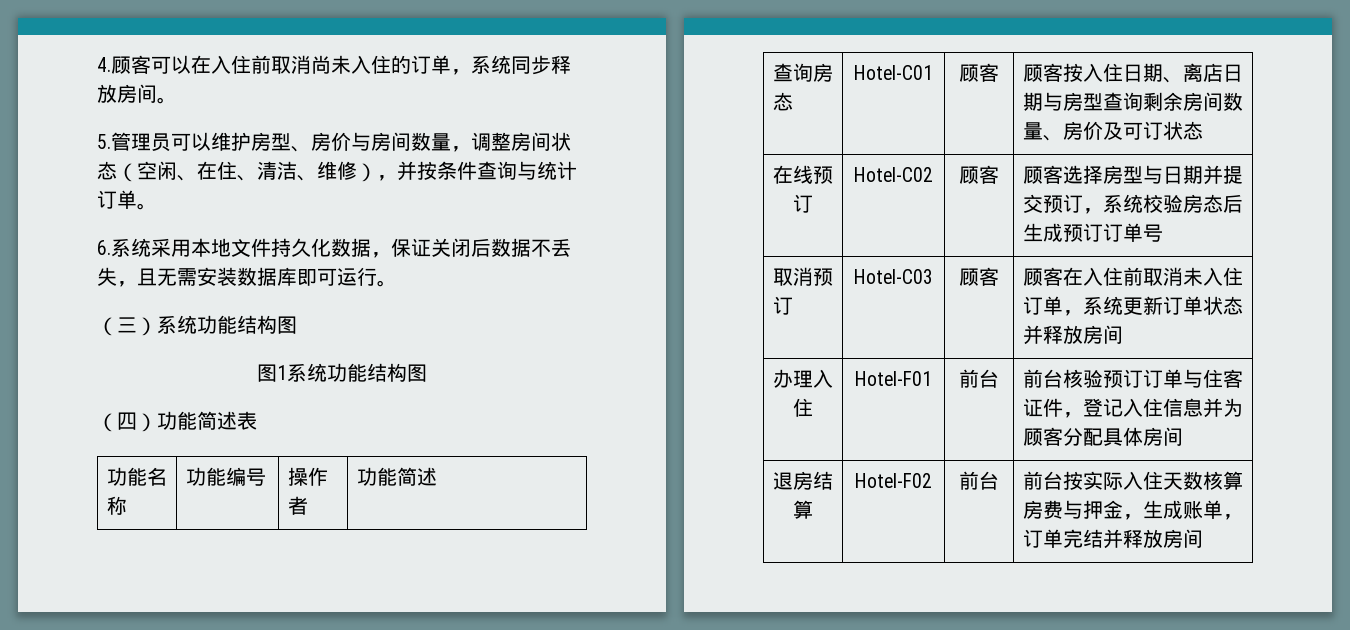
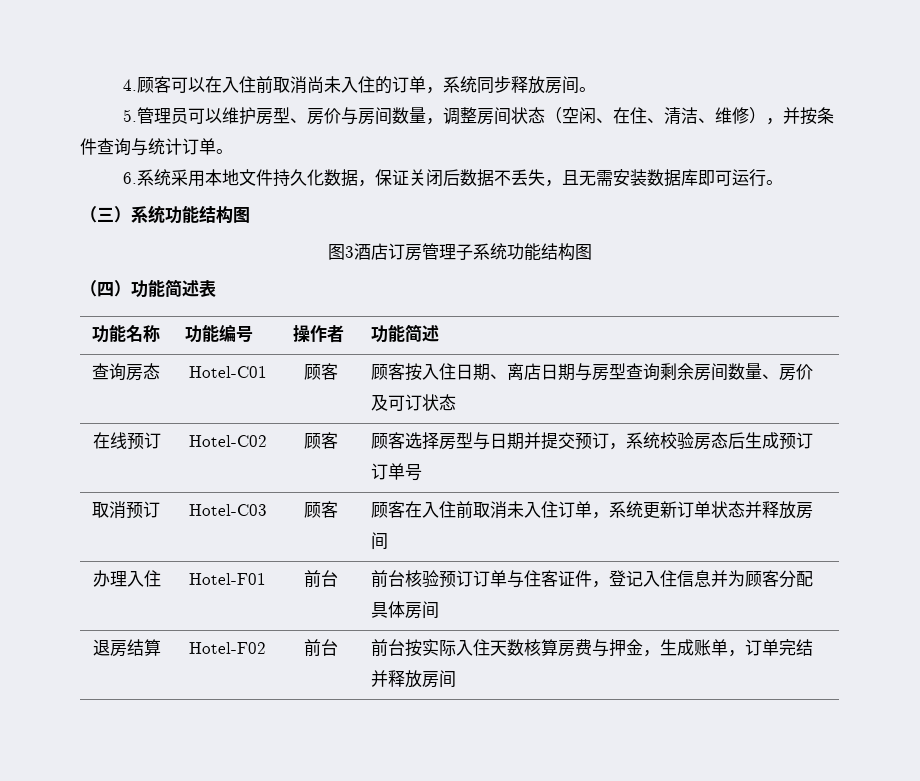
[277,365,287,380] 1 -> [345,243,473,261] 3酒店订房管理子

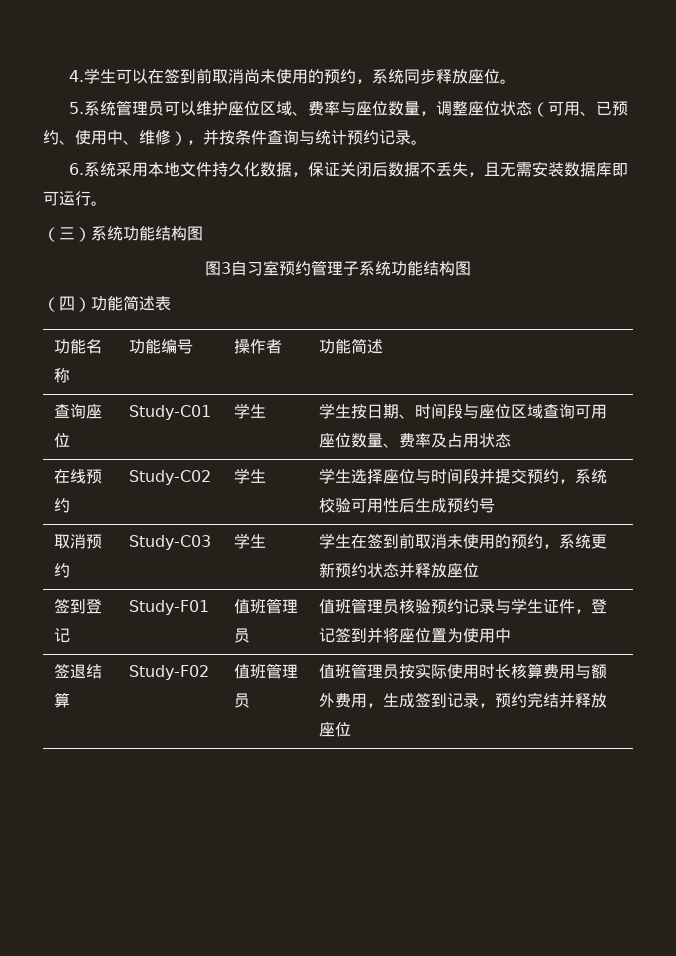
[137,76,427,94] 顾客可以在入住前取消尚未入住的订单 -> [84,68,357,84] 学生可以在签到前取消尚未使用的预约
[545,76,580,94] 房间 -> [468,69,501,84] 座位
(138, 115) none -> [84,101,117,116] 系统
[256,107,699,125] 房型、房价与房间数量，调整房间状态（空闲、在住、清洁 -> [228,101,629,117] [43,130,123,145] 座位区域、费率与座位数量，调整座位状态（可用、已预约、使用中
[182,138,216,155] 订单 -> [347,130,411,145] 预约记录
[354,243,422,261] 酒店订房 -> [231,260,311,276] 自习室预约
[125,363,160,381] [188,366,267,378] [303,363,338,380] [370,363,813,381] [370,394,456,411] [93,432,161,450] [188,435,267,447] [303,432,338,449] [370,432,524,450] 房态 | Hotel-C01 | 顾客 | 顾客按入住日期、离店日期与房型查询剩余房间数量、房价及可订状态 // 在线预订 | Hotel-C02 | 顾客 | 顾客选择房型与日期 -> [85,404,102,419] [53,433,70,448] [128,405,211,420] [233,403,266,419] [318,403,607,419] [318,433,511,448] [53,469,102,484] [53,498,70,513] [128,470,211,485] [233,468,266,484] [318,468,479,484] 座位 | Study-C01 | 学生 | 学生按日期、时间段与座位区域查询可用座位数量、费率及占用状态 // 在线预约 | Study-C02 | 学生 | 学生选择座位与时间段
[591,432,609,449] 订 -> [542,469,559,484] 约
[693,432,728,450] 房态 -> [350,498,399,513] 可用性
[795,432,813,449] [370,463,405,480] 订订单 -> [462,498,479,513] 约
[142,501,160,518] [188,504,267,516] [303,501,338,518] [370,501,592,519] 订 | Hotel-C03 | 顾客 | 顾客在入住前取消未入住订单 -> [53,563,70,578] [128,535,211,550] [233,533,266,549] [318,533,543,549] 约 | Study-C03 | 学生 | 学生在签到前取消未使用的预约
[676,501,711,518] 订单 -> [334,563,367,578] 预约
[795,502,813,519] [370,532,388,550] [93,570,161,587] [189,573,266,585] [303,570,338,588] [370,570,813,588] [370,601,439,619] [93,639,161,657] [189,642,266,654] [303,639,338,657] [370,639,779,657] 房间 // 办理入住 | Hotel-F01 | 前台 | 前台核验预订订单与住客证件，登记入住信息并为顾客分配具体房间 // 退房结算 | Hotel-F02 | 前台 | 前台按实际入住天数核算房费与押金，生成账单，订单 -> [446,563,479,578] [53,598,102,614] [53,628,70,643] [128,600,209,615] [233,598,298,614] [233,628,250,643] [318,598,607,614] [318,627,511,643] [53,663,102,679] [53,692,70,708] [128,665,209,680] [233,663,298,679] [233,693,250,708] [318,663,607,679] [318,692,527,708] 座位 // 签到登记 | Study-F01 | 值班管理员 | 值班管理员核验预约记录与学生证件，登记签到并将座位置为使用中 // 签退结算 | Study-F02 | 值班管理员 | 值班管理员按实际使用时长核算费用与额外费用，生成签到记录，预约
[421,670,456,688] 房间 -> [318,722,351,737] 座位

